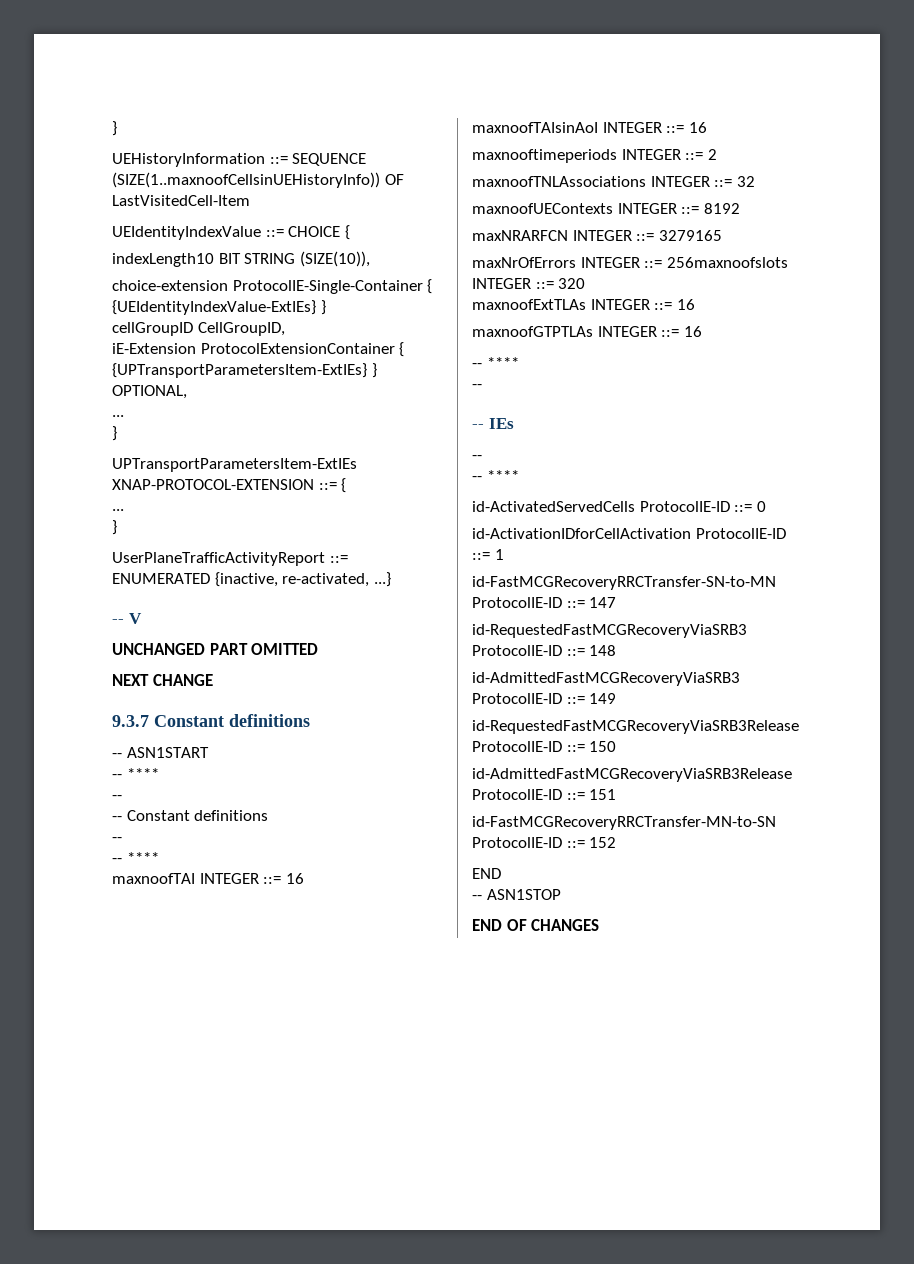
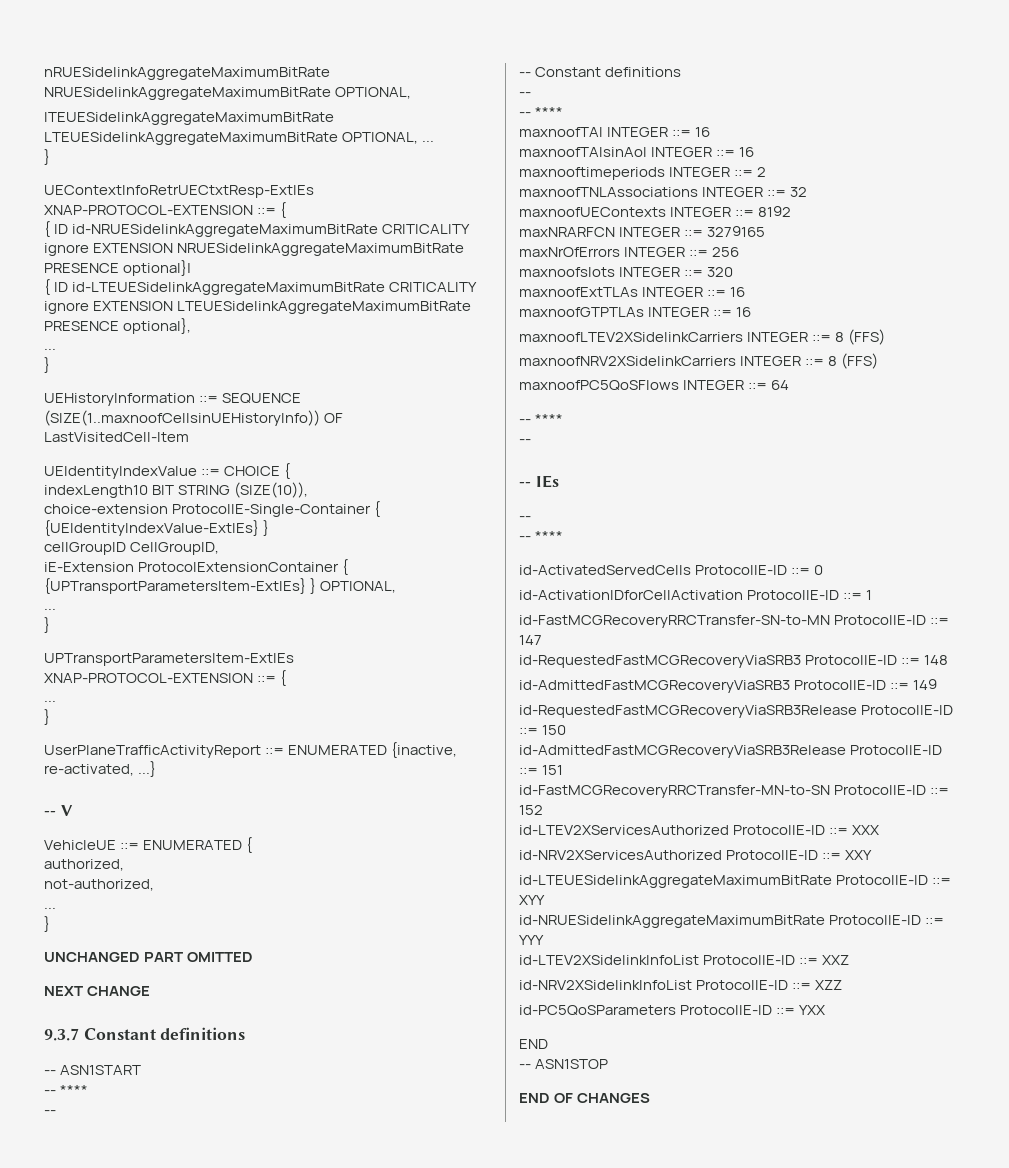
(112, 128) none -> [44,67,330,80] [44,87,412,100] [44,112,334,125] [44,132,435,145] [44,149,50,165] [44,185,314,198] [44,202,287,218] [44,221,471,237] [44,243,465,256] [44,260,192,276] [44,279,478,295] [44,301,472,314] [44,318,192,334] [44,348,56,350] nRUESidelinkAggregateMaximumBitRate NRUESidelinkAggregateMaximumBitRate OPTIONAL, // lTEUESidelinkAggregateMaximumBitRate LTEUESidelinkAggregateMaximumBitRate OPTIONAL, ... // } // UEContextInfoRetrUECtxtResp-ExtIEs XNAP-PROTOCOL-EXTENSION ::= { // { ID id-NRUESidelinkAggregateMaximumBitRate CRITICALITY ignore EXTENSION NRUESidelinkAggregateMaximumBitRate PRESENCE optional}| // { ID id-LTEUESidelinkAggregateMaximumBitRate CRITICALITY ignore EXTENSION LTEUESidelinkAggregateMaximumBitRate PRESENCE optional}, // ... //
(142, 618) none -> [44,837,253,853] [44,859,124,871] [44,879,154,891] [44,907,56,909] [44,916,50,932] // VehicleUE ::= ENUMERATED { // authorized, // not-authorized, // ... // }
[666,257,788,268] 256maxnoofslots -> [712,247,740,257] [519,267,615,277] 256 // maxnoofslots
(702, 331) none -> [519,329,886,345] [519,353,879,369] [519,380,790,391] // maxnoofLTEV2XSidelinkCarriers INTEGER ::= 8 (FFS) // maxnoofNRV2XSidelinkCarriers INTEGER ::= 8 (FFS) // maxnoofPC5QoSFlows INTEGER ::= 64
(617, 842) none -> [519,825,880,835] [519,850,873,860] [519,875,952,888] [519,895,545,905] [519,915,945,928] [519,935,544,945] [519,955,850,965] [519,980,843,990] [519,1005,826,1016] // id-LTEV2XServicesAuthorized ProtocolIE-ID ::= XXX // id-NRV2XServicesAuthorized ProtocolIE-ID ::= XXY // id-LTEUESidelinkAggregateMaximumBitRate ProtocolIE-ID ::= XYY // id-NRUESidelinkAggregateMaximumBitRate ProtocolIE-ID ::= YYY // id-LTEV2XSidelinkInfoList ProtocolIE-ID ::= XXZ // id-NRV2XSidelinkInfoList ProtocolIE-ID ::= XZZ // id-PC5QoSParameters ProtocolIE-ID ::= YXX

